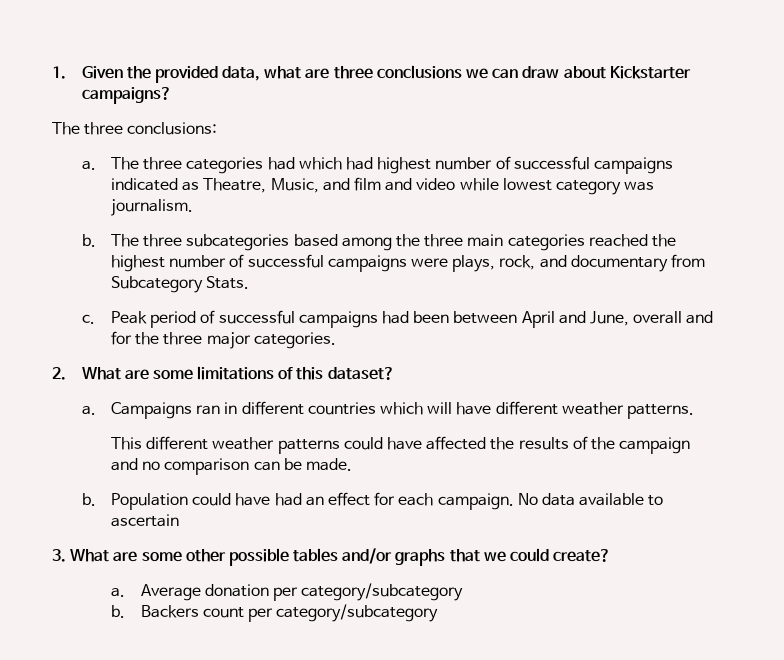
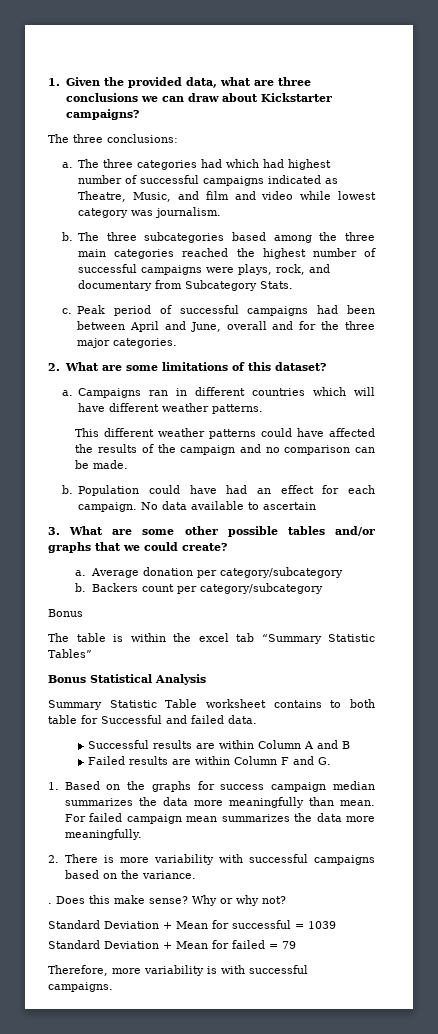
(439, 613) none -> [48,609,83,617] [48,633,375,644] [48,649,92,658] [48,674,206,685] [48,699,375,710] [48,715,257,724] [87,740,350,749] [87,756,331,765] [48,781,375,792] [64,797,375,808] [64,813,375,824] [64,829,143,840] [48,854,375,865] [64,870,196,879] [48,895,286,906] [48,920,336,929] [48,940,296,949] [48,965,308,976] [48,982,113,992] // Bonus // The table is within the excel tab “Summary Statistic Tables” // Bonus Statistical Analysis // Summary Statistic Table worksheet contains to both table for Successful and failed data. // Successful results are within Column A and B // Failed results are within Column F and G. // 1. Based on the graphs for success campaign median summarizes the data more meaningfully than mean. For failed campaign mean summarizes the data more meaningfully. // 2. There is more variability with successful campaigns based on the variance. // . Does this make sense? Why or why not? // Standard Deviation + Mean for successful = 1039 // Standard Deviation + Mean for failed = 79 // Therefore, more variability is with successful campaigns.

